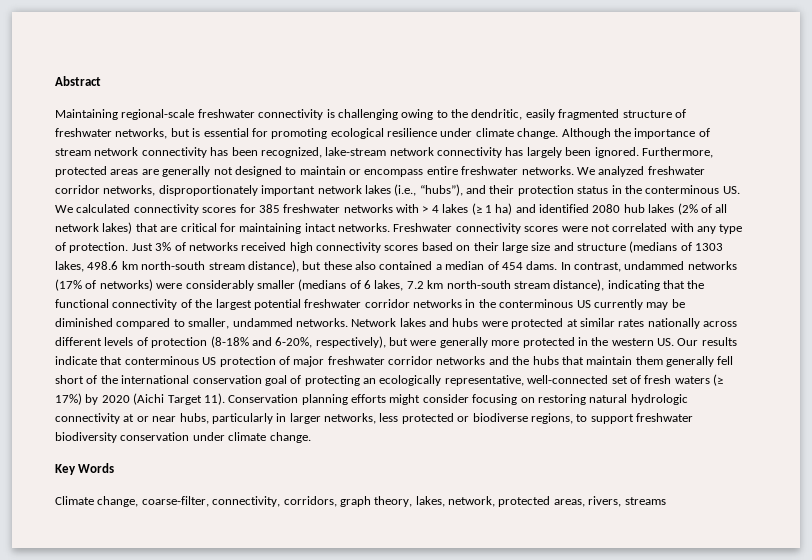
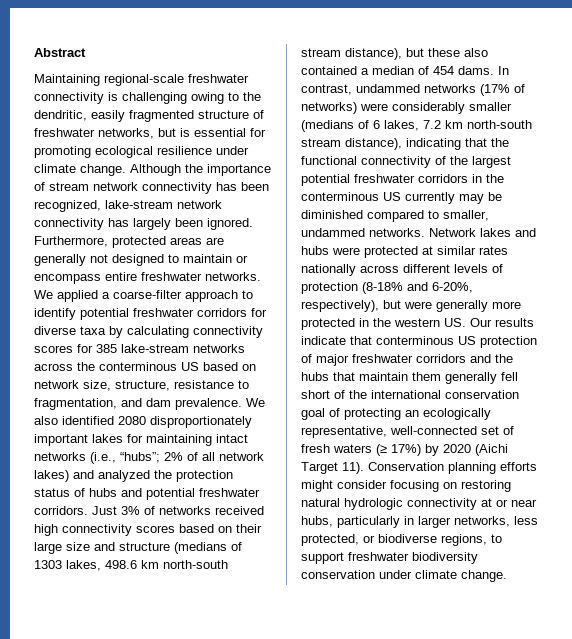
[598,166,705,177] [55,184,740,196] [55,203,728,215] [55,222,743,234] [55,242,129,253] analyzed freshwater corridor networks, disproportionately important network lakes (i.e., “hubs”), and their protection status in the conterminous US. We calculated connectivity scores for 385 freshwater networks with > 4 lakes (≥ 1 ha) and identified 2080 hub lakes (2% of all network lakes) that are critical for maintaining intact networks. Freshwater connectivity scores were not correlated with any type of protection. -> [57,290,253,302] [34,308,267,320] [34,326,263,338] [34,344,245,353] [34,362,256,371] [34,380,249,391] [34,398,265,410] [34,416,252,428] [34,434,248,446] [34,452,264,464] [34,470,233,482] [34,488,260,500] [34,506,88,515] applied a coarse-filter approach to identify potential freshwater corridors for diverse taxa by calculating connectivity scores for 385 lake-stream networks across the conterminous US based on network size, structure, resistance to fragmentation, and dam prevalence. We also identified 2080 disproportionately important lakes for maintaining intact networks (i.e., “hubs”; 2% of all network lakes) and analyzed the protection status of hubs and potential freshwater corridors.
[364,299,462,308] corridor networks -> [418,174,468,183] corridors
[388,356,486,365] corridor networks -> [416,354,466,363] corridors
[401,413,454,424] protected -> [301,534,359,546] protected,
[55,463,115,475] [55,496,666,507] // Key Words // Climate change, coarse-filter, connectivity, corridors, graph theory, lakes, network, protected areas, rivers, streams -> (507, 576) none

